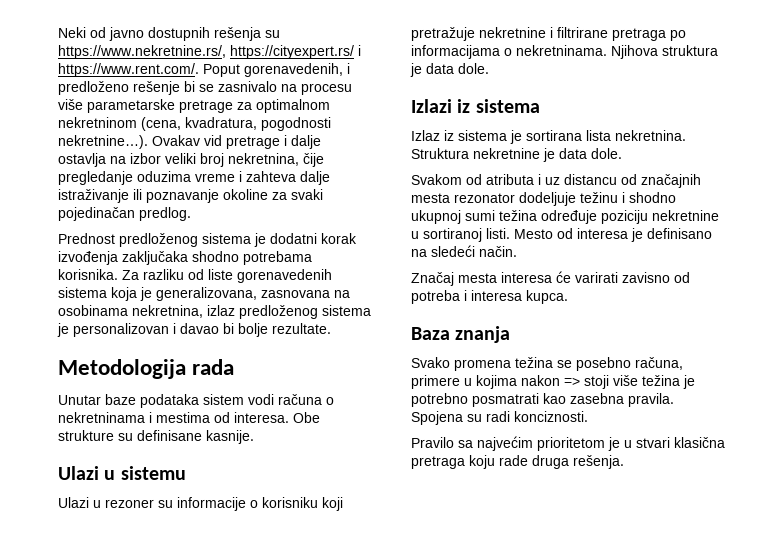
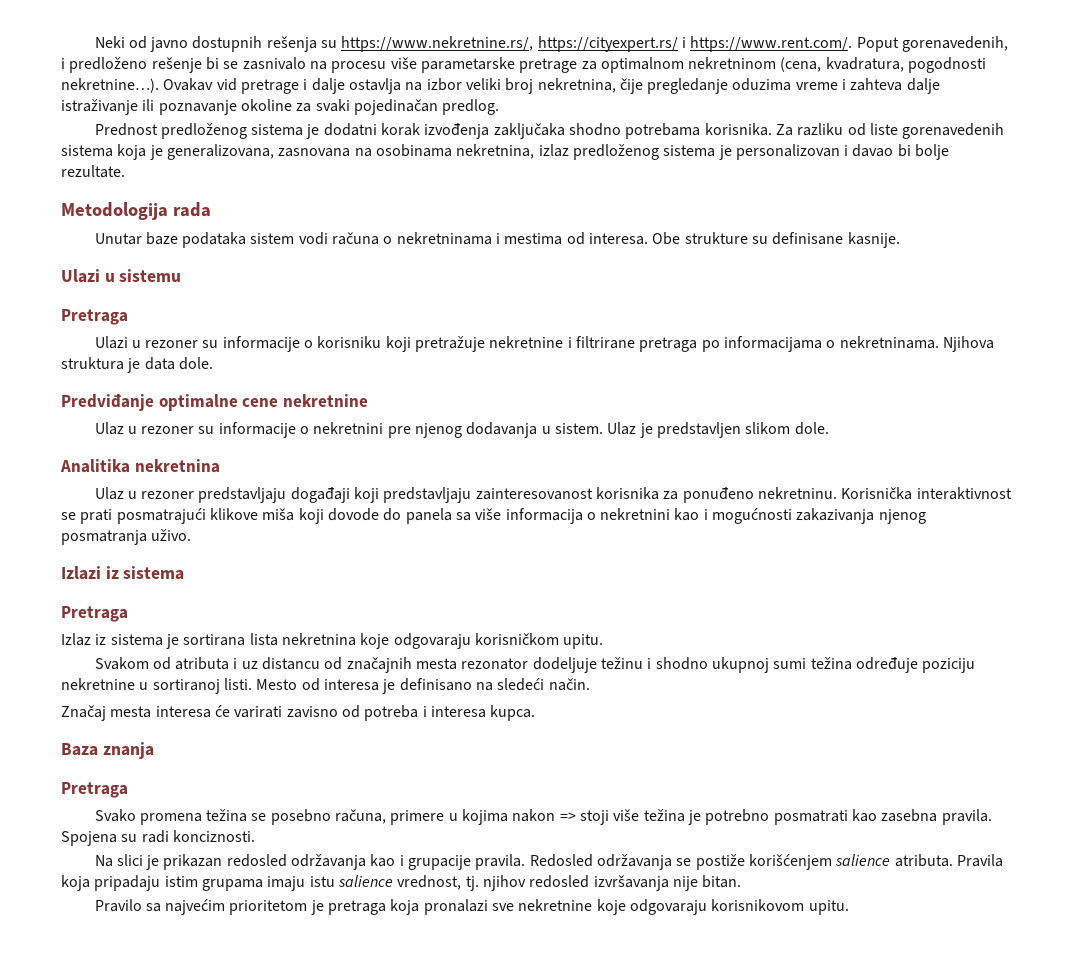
(186, 473) none -> [61,309,128,325] // Pretraga
(489, 68) none -> [61,394,368,411] [94,422,829,438] [60,459,220,473] [94,487,1012,503] [61,508,926,524] [61,529,192,545] // Predviđanje optimalne cene nekretnine // Ulaz u rezoner su informacije o nekretnini pre njenog dodavanja u sistem. Ulaz je predstavljen slikom dole. // Analitika nekretnina // Ulaz u rezoner predstavljaju događaji koji predstavljaju zainteresovanost korisnika za ponuđeno nekretninu. Korisnička interaktivnost se prati posmatrajući klikove miša koji dovode do panela sa više informacija o nekretnini kao i mogućnosti zakazivanja njenog posmatranja uživo.
(540, 106) none -> [61,606,128,622] // Pretraga
[615,130,686,141] [411,148,622,162] nekretnina. Struktura nekretnine je data dole. -> [281,633,604,649] nekretnina koje odgovaraju korisničkom upitu.
(511, 334) none -> [61,782,128,798] // Pretraga
(588, 416) none -> [94,854,1003,870] [61,875,742,891] // Na slici je prikazan redosled održavanja kao i grupacije pravila. Redosled održavanja se postiže korišćenjem salience atributa. Pravila koja pripadaju istim grupama imaju istu salience vrednost, tj. njihov redosled izvršavanja nije bitan.
[624,437,725,448] [411,455,624,469] u stvari klasična pretraga koju rade druga rešenja. -> [328,899,849,915] pretraga koja pronalazi sve nekretnine koje odgovaraju korisnikovom upitu.

